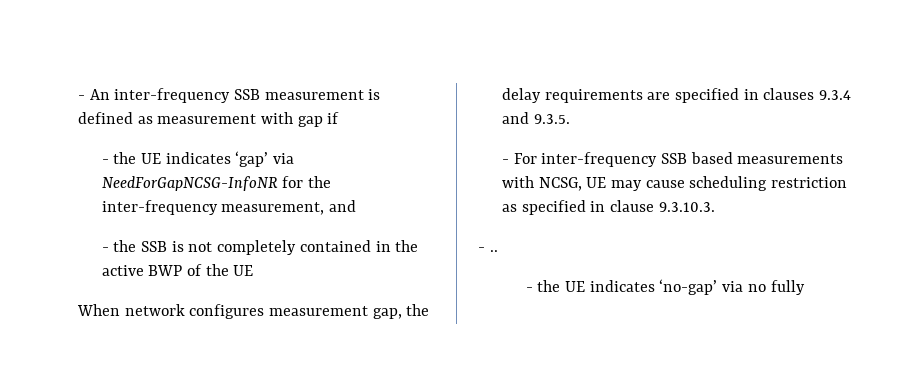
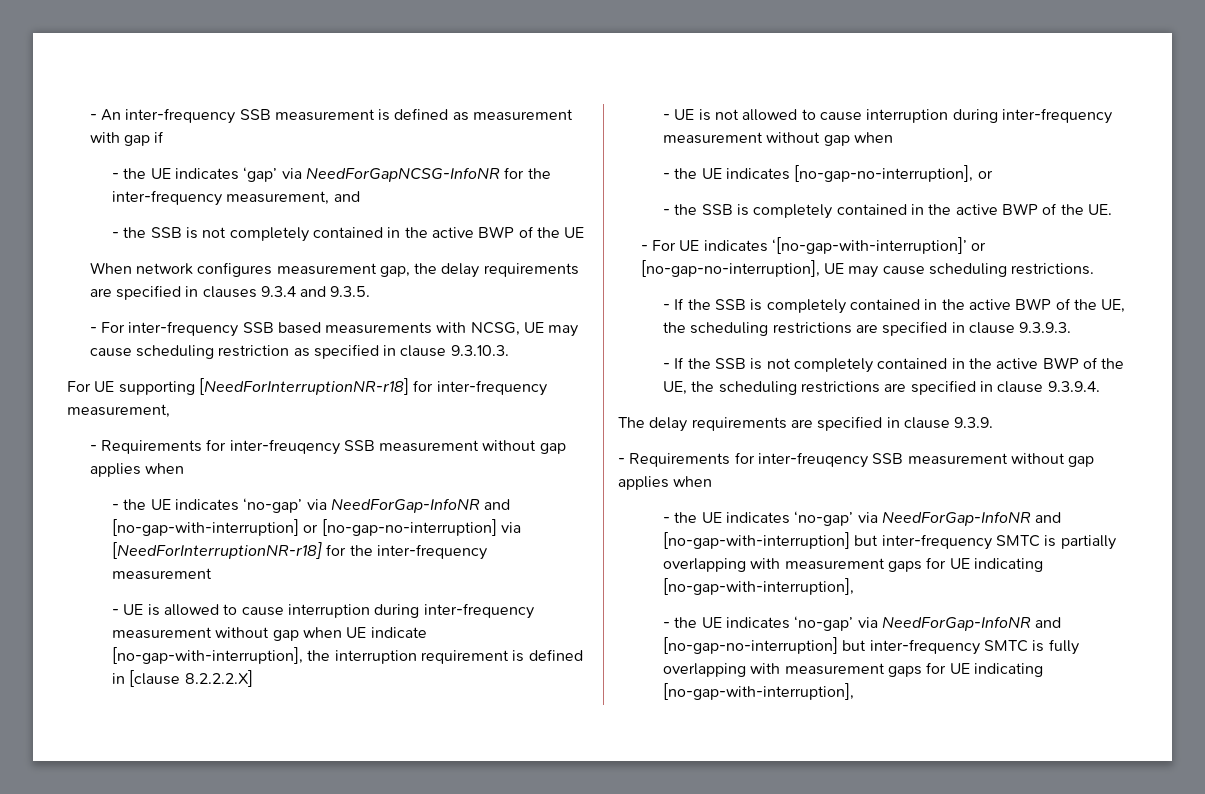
[478,247,498,252] [525,279,805,295] - .. // - the UE indicates ‘no-gap’ via no fully -> [67,378,547,396] [67,404,170,418] [89,439,566,455] [89,463,184,477] [112,498,511,513] [112,519,522,536] [112,542,488,560] [112,568,213,580] [112,603,534,619] [112,627,427,641] [112,647,583,664] [112,670,253,687] [663,108,1112,124] [663,132,894,146] [663,165,993,182] [663,203,1112,219] [640,237,987,254] [640,260,1095,278] [663,298,1126,314] [663,321,1072,336] [663,357,1125,373] [663,380,1100,395] [618,416,994,432] [618,452,1095,468] [618,476,713,490] [663,511,1062,526] [663,532,1116,550] [663,557,1043,572] [663,578,855,595] [663,616,1062,631] [663,637,1079,655] [663,662,1043,677] [663,683,855,700] For UE supporting [NeedForInterruptionNR-r18] for inter-frequency measurement, // - Requirements for inter-freuqency SSB measurement without gap applies when // - the UE indicates ‘no-gap’ via NeedForGap-InfoNR and [no-gap-with-interruption] or [no-gap-no-interruption] via [NeedForInterruptionNR-r18] for the inter-frequency measurement // - UE is allowed to cause interruption during inter-frequency measurement without gap when UE indicate [no-gap-with-interruption], the interruption requirement is defined in [clause 8.2.2.2.X] // - UE is not allowed to cause interruption during inter-frequency measurement without gap when // - the UE indicates [no-gap-no-interruption], or // - the SSB is completely contained in the active BWP of the UE. // - For UE indicates ‘[no-gap-with-interruption]’ or [no-gap-no-interruption], UE may cause scheduling restrictions. // - If the SSB is completely contained in the active BWP of the UE, the scheduling restrictions are specified in clause 9.3.9.3. // - If the SSB is not completely contained in the active BWP of the UE, the scheduling restrictions are specified in clause 9.3.9.4. // The delay requirements are specified in clause 9.3.9. // - Requirements for inter-freuqency SSB measurement without gap applies when // - the UE indicates ‘no-gap’ via NeedForGap-InfoNR and [no-gap-with-interruption] but inter-frequency SMTC is partially overlapping with measurement gaps for UE indicating [no-gap-with-interruption], // - the UE indicates ‘no-gap’ via NeedForGap-InfoNR and [no-gap-no-interruption] but inter-frequency SMTC is fully overlapping with measurement gaps for UE indicating [no-gap-with-interruption],

